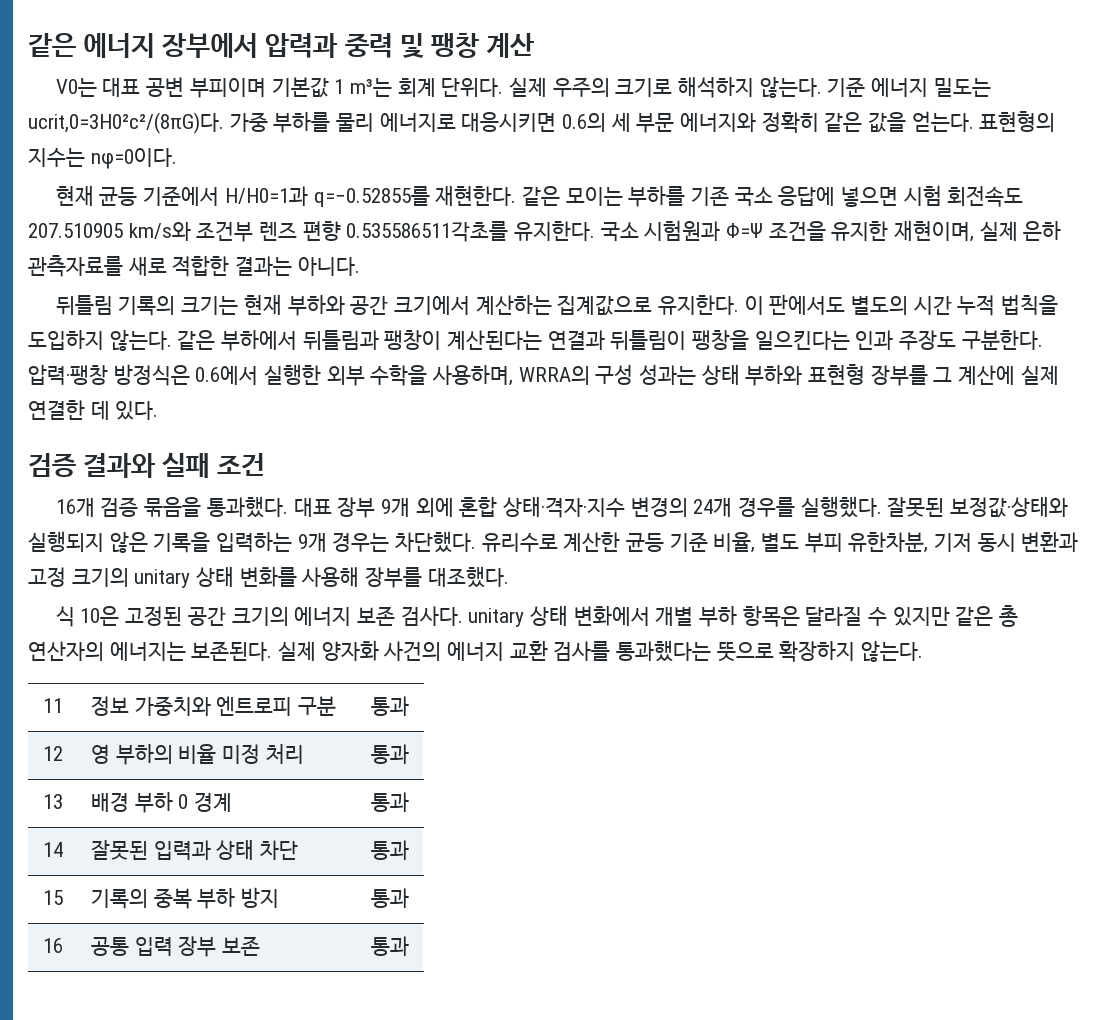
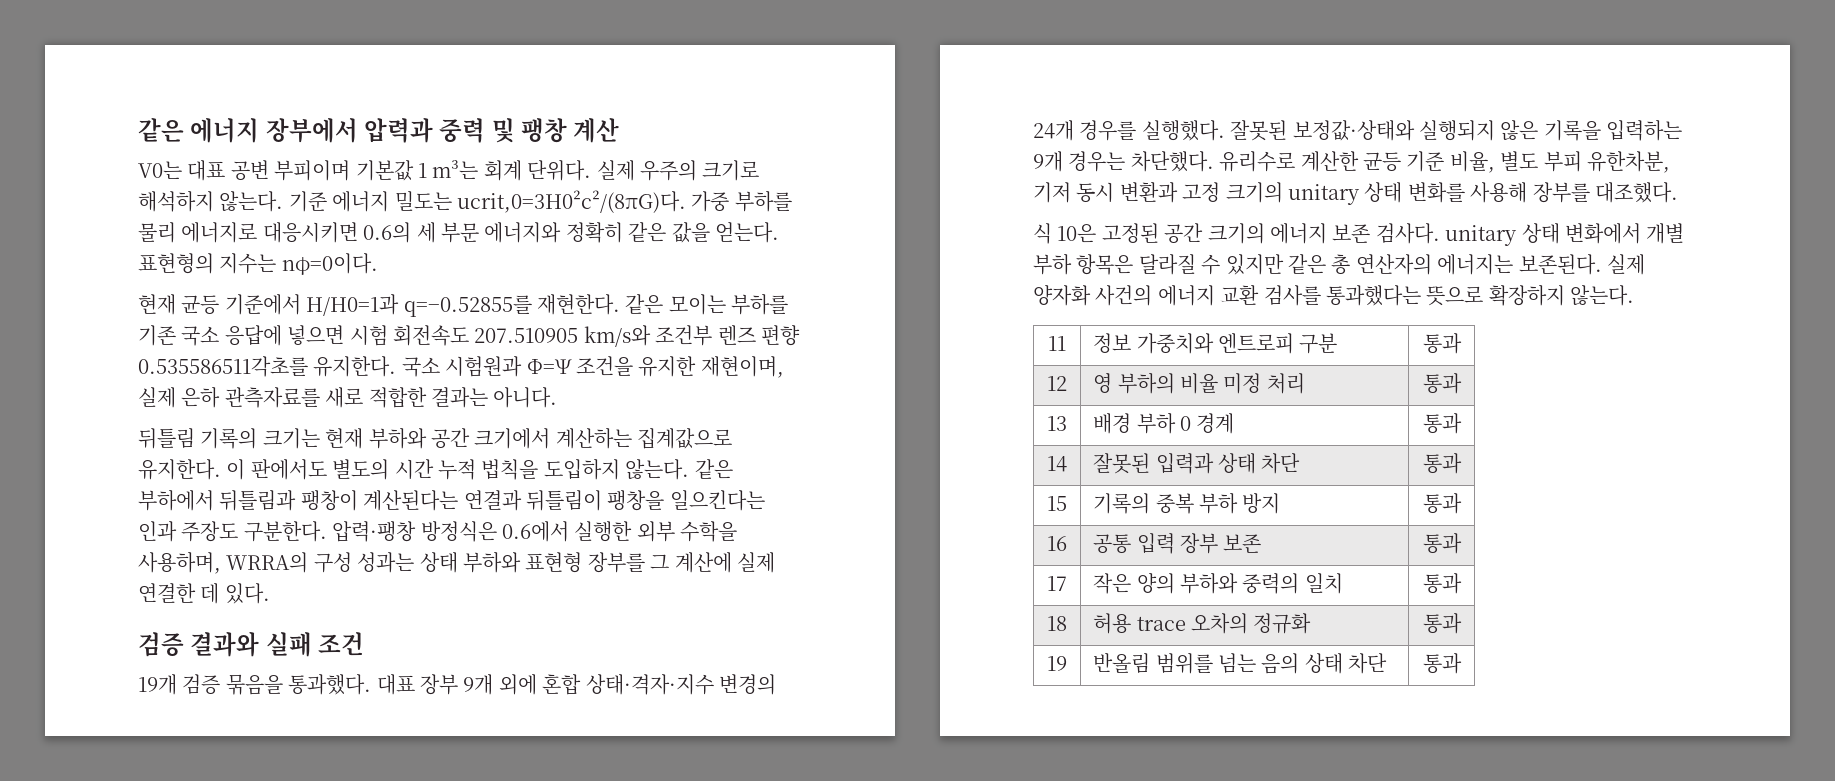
[55,498,95,517] 16개 -> [138,674,177,695] 19개
(409, 946) none -> [1047,576,1067,591] [1093,573,1343,594] [1422,573,1462,594] [1047,616,1067,631] [1093,613,1312,634] [1422,613,1462,634] [1047,656,1067,671] [1093,653,1388,674] [1422,653,1462,674] // 17 | 작은 양의 부하와 중력의 일치 | 통과 // 18 | 허용 trace 오차의 정규화 | 통과 // 19 | 반올림 범위를 넘는 음의 상태 차단 | 통과

